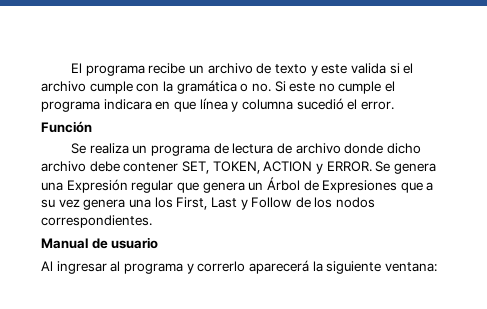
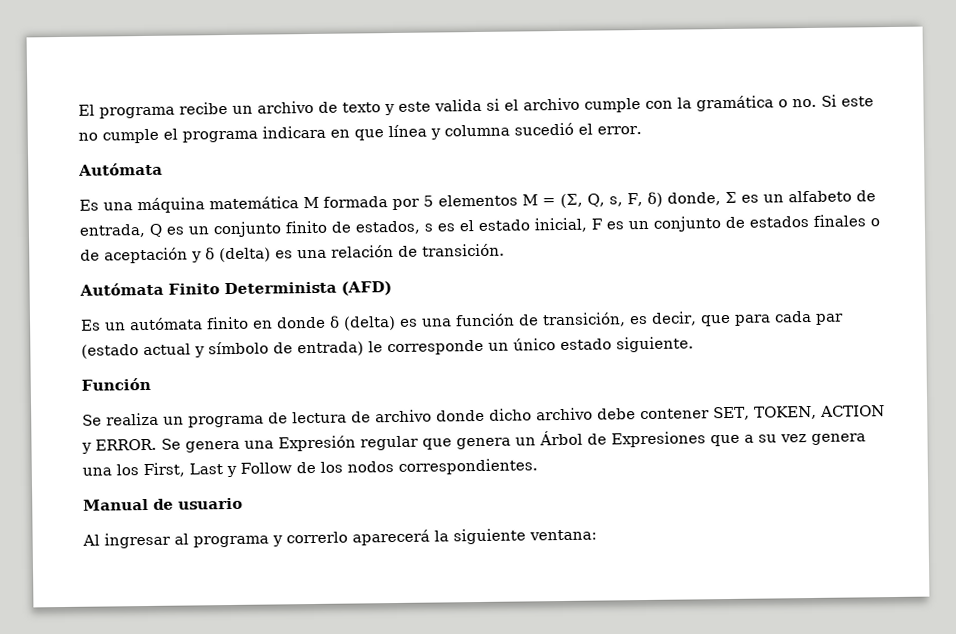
(394, 105) none -> [78,162,163,176] [79,190,876,214] [79,214,880,238] [80,243,505,264] [79,281,392,296] [81,310,844,331] [81,336,694,359] // Autómata // Es una máquina matemática M formada por 5 elementos M = (Σ, Q, s, F, δ) donde, Σ es un alfabeto de entrada, Q es un conjunto finito de estados, s es el estado inicial, F es un conjunto de estados finales o de aceptación y δ (delta) es una relación de transición. // Autómata Finito Determinista (AFD) // Es un autómata finito en donde δ (delta) es una función de transición, es decir, que para cada par (estado actual y símbolo de entrada) le corresponde un único estado siguiente.

